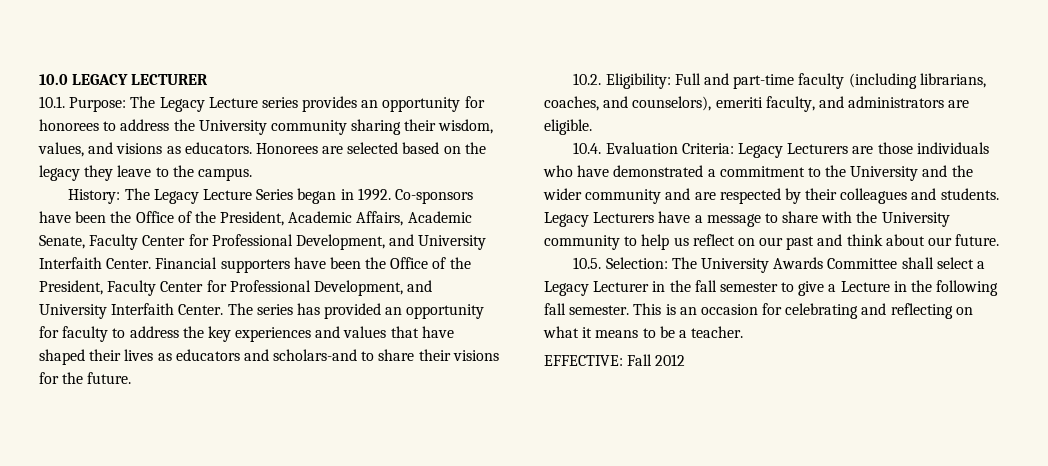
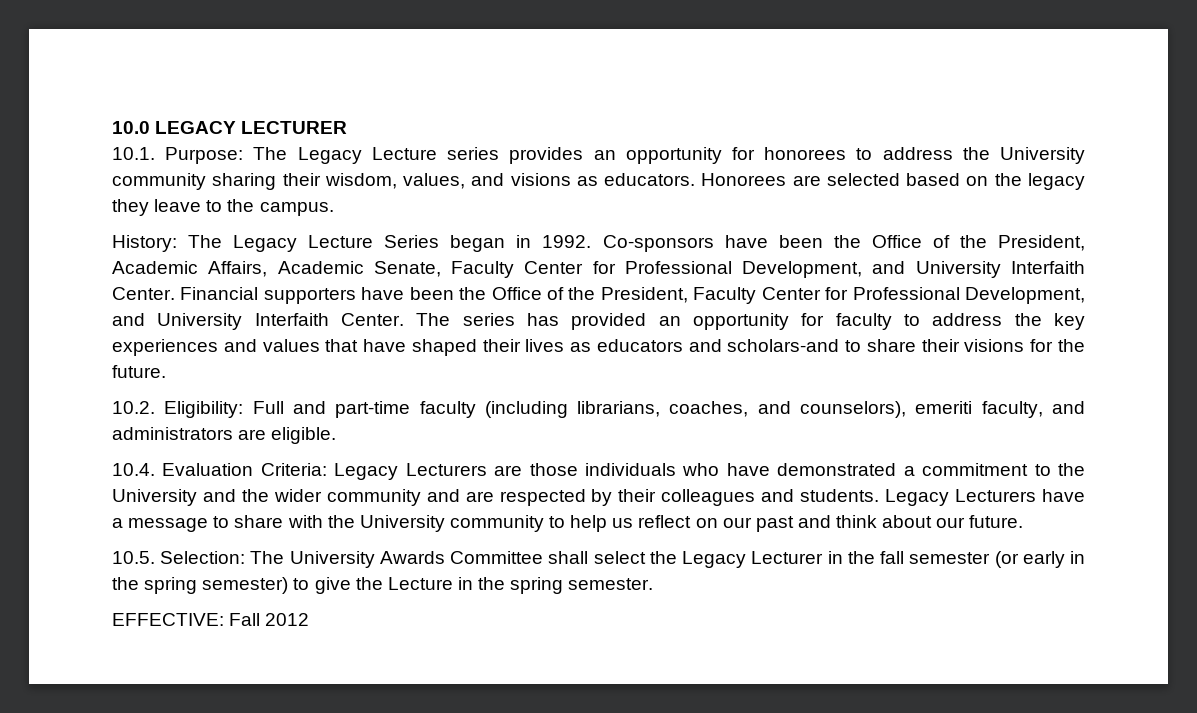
[976,261,985,269] a -> [649,551,677,564] the
(778, 287) none -> [994,551,1086,568] [112,577,289,594] (or early in the spring semester)
[828,284,837,292] a -> [355,577,383,590] the
[936,280,999,296] [544,303,566,315] following fall -> [510,577,564,594] spring
[633,303,973,319] [543,326,744,338] This is an occasion for celebrating and reflecting on what it means to be a teacher. -> (654, 584) none

